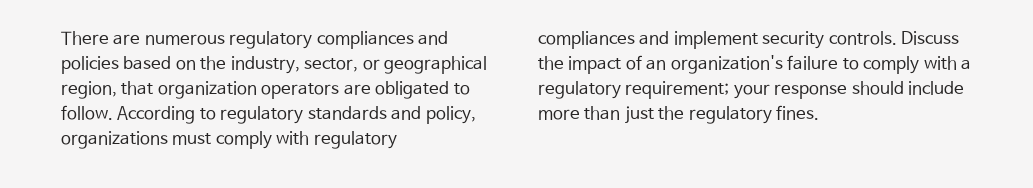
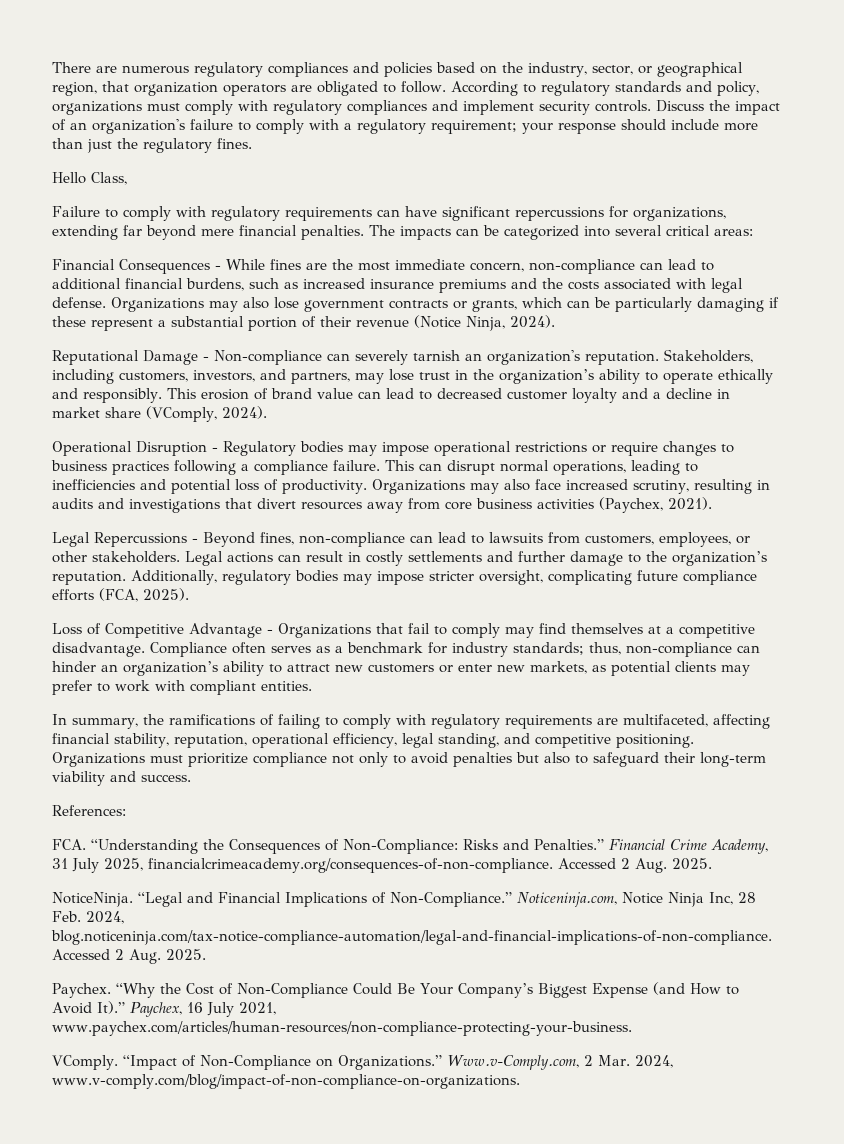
(820, 112) none -> [52,172,127,185] [52,206,726,221] [52,225,753,240] [52,259,714,274] [52,278,743,293] [52,297,779,312] [52,315,555,331] [52,349,753,365] [52,369,773,384] [52,388,730,403] [52,406,267,422] [52,441,734,456] [51,460,698,475] [52,479,770,494] [52,497,712,513] [52,532,750,547] [52,551,767,566] [52,570,757,585] [52,588,189,602] [52,623,755,638] [52,642,760,657] [52,661,750,676] [52,680,312,695] [52,714,770,729] [52,733,694,748] [52,752,766,767] [52,771,191,786] [52,805,126,816] [52,839,768,854] [52,858,712,873] [52,892,756,907] [52,911,124,924] [51,930,772,945] [52,949,206,964] [52,982,739,998] [52,1001,276,1017] [52,1021,632,1036] [52,1055,673,1070] [52,1074,520,1089] // Hello Class, // Failure to comply with regulatory requirements can have significant repercussions for organizations, extending far beyond mere financial penalties. The impacts can be categorized into several critical areas: // Financial Consequences - While fines are the most immediate concern, non-compliance can lead to additional financial burdens, such as increased insurance premiums and the costs associated with legal defense. Organizations may also lose government contracts or grants, which can be particularly damaging if these represent a substantial portion of their revenue (Notice Ninja, 2024). // Reputational Damage - Non-compliance can severely tarnish an organization's reputation. Stakeholders, including customers, investors, and partners, may lose trust in the organization’s ability to operate ethically and responsibly. This erosion of brand value can lead to decreased customer loyalty and a decline in market share (VComply, 2024). // Operational Disruption - Regulatory bodies may impose operational restrictions or require changes to business practices following a compliance failure. This can disrupt normal operations, leading to inefficiencies and potential loss of productivity. Organizations may also face increased scrutiny, resulting in audits and investigations that divert resources away from core business activities (Paychex, 2021). // Legal Repercussions - Beyond fines, non-compliance can lead to lawsuits from customers, employees, or other stakeholders. Legal actions can result in costly settlements and further damage to the organization’s reputation. Additionally, regulatory bodies may impose stricter oversight, complicating future compliance efforts (FCA, 2025). // Loss of Competitive Advantage - Organizations that fail to comply may find themselves at a competitive disadvantage. Compliance often serves as a benchmark for industry standards; thus, non-compliance can hinder an organization’s ability to attract new customers or enter new markets, as potential clients may prefer to work with compliant entities. // In summary, the ramifications of failing to comply with regulatory requirements are multifaceted, affecting financial stability, reputation, operational efficiency, legal standing, and competitive positioning. Organizations must prioritize compliance not only to avoid penalties but also to safeguard their long-term viability and success. // References: // FCA. “Understanding the Consequences of Non-Compliance: Risks and Penalties.” Financial Crime Academy, 31 July 2025, financialcrimeacademy.org/consequences-of-non-compliance. Accessed 2 Aug. 2025. // NoticeNinja. “Legal and Financial Implications of Non-Compliance.” Noticeninja.com, Notice Ninja Inc, 28 Feb. 2024, blog.noticeninja.com/tax-notice-compliance-automation/legal-and-financial-implications-of-non-compliance. Accessed 2 Aug. 2025. // Paychex. “Why the Cost of Non-Compliance Could Be Your Company’s Biggest Expense (and How to Avoid It).” Paychex, 16 July 2021, www.paychex.com/articles/human-resources/non-compliance-protecting-your-business. // VComply. “Impact of Non-Compliance on Organizations.” Www.v-Comply.com, 2 Mar. 2024, www.v-comply.com/blog/impact-of-non-compliance-on-organizations.

